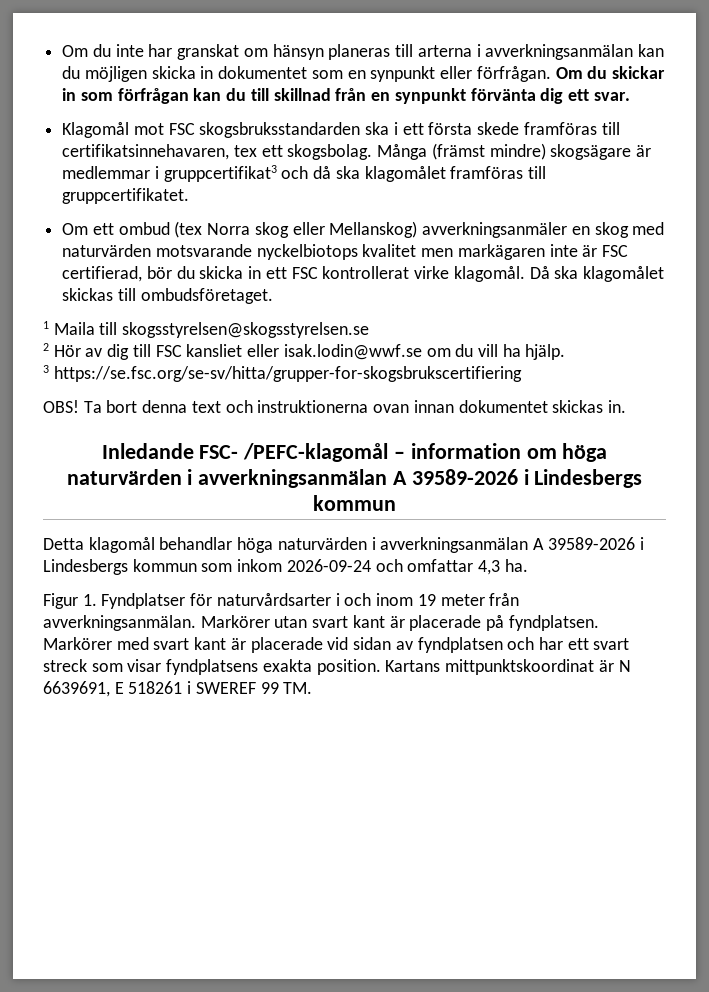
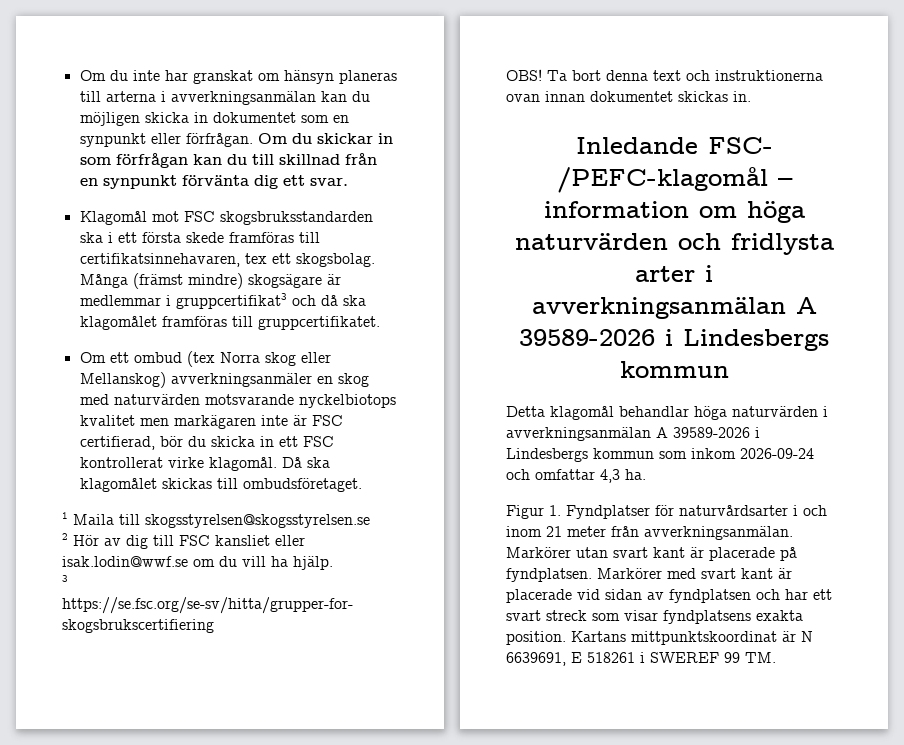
(182, 477) none -> [677,233,834,255] [635,266,695,282] och fridlysta arter
[417,594,436,606] 19 -> [546,526,562,537] 21

